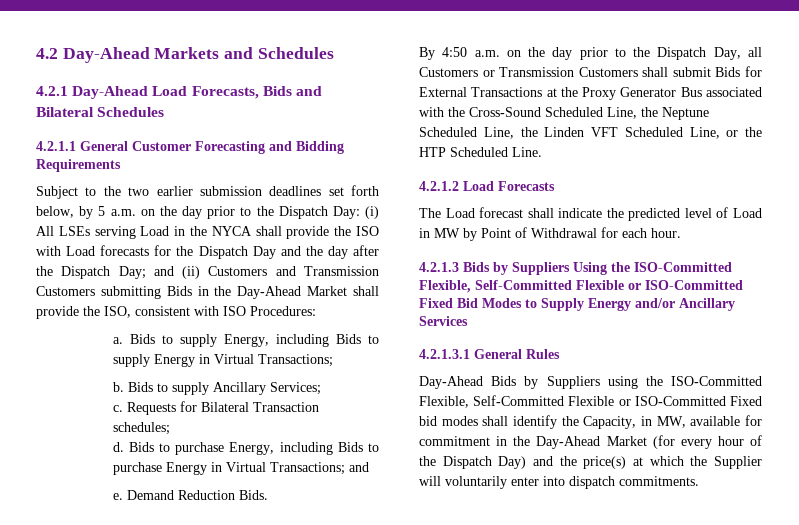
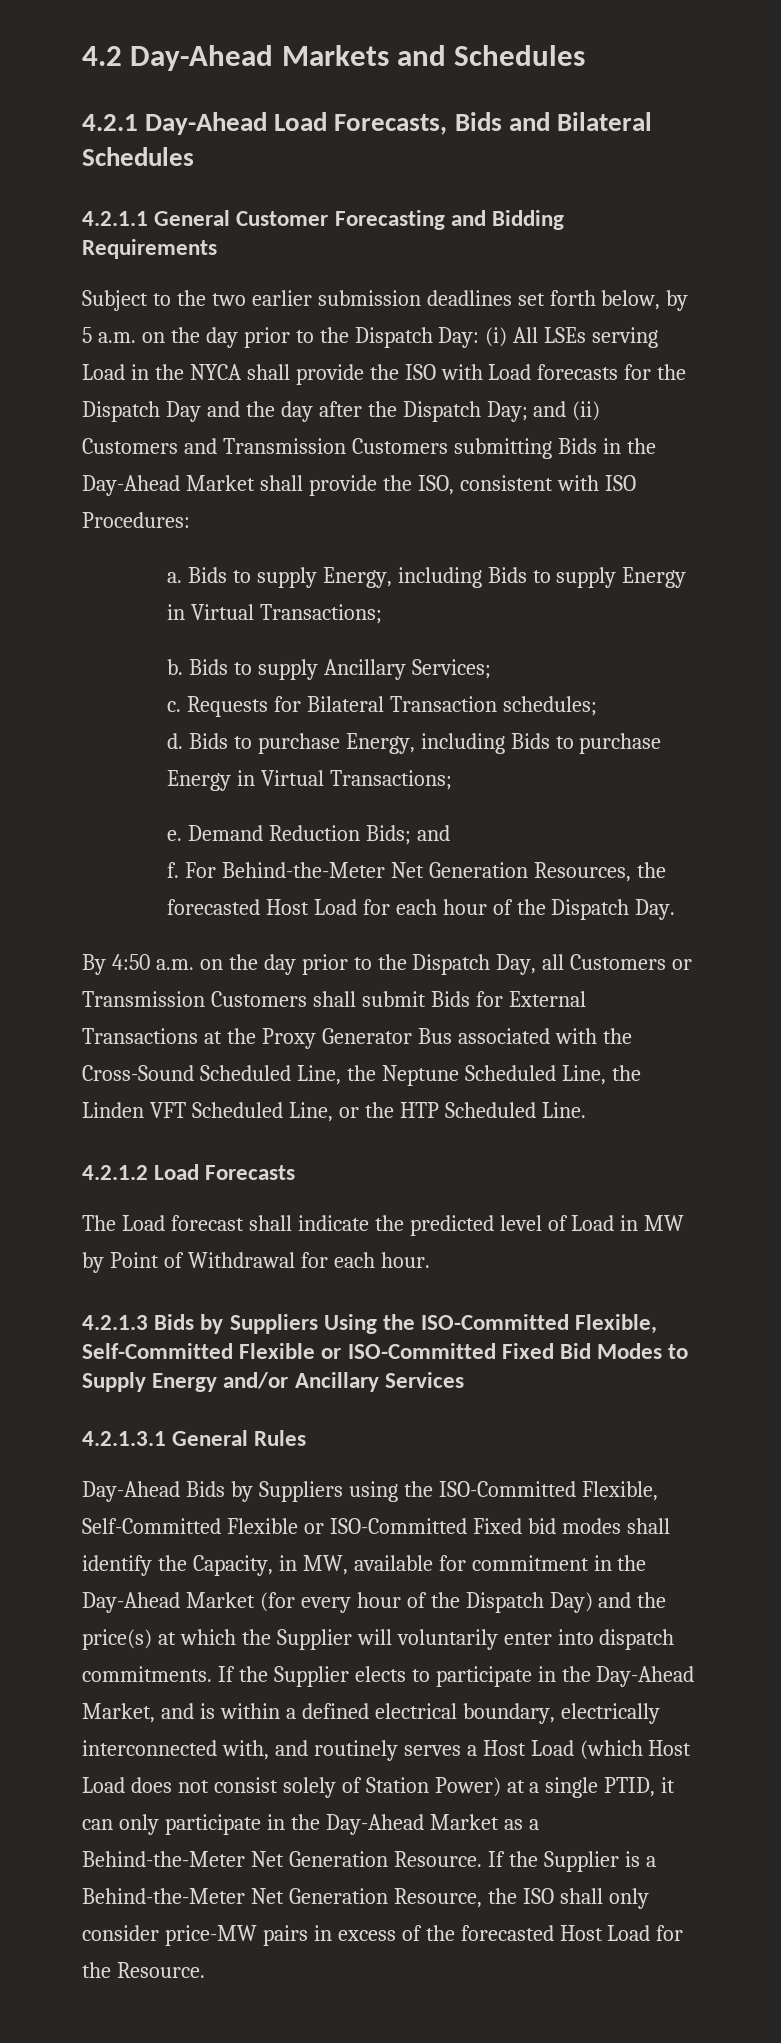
[348,462,369,472] and -> (452, 780) none
[238,490,268,500] Bids. -> [365,825,450,845] [166,862,666,882] [166,899,676,920] Bids; and // f. For Behind-the-Meter Net Generation Resources, the forecasted Host Load for each hour of the Dispatch Day.
(699, 481) none -> [217,1666,695,1687] [82,1703,660,1724] [82,1740,692,1761] [82,1777,676,1798] [82,1814,539,1835] [82,1851,656,1872] [82,1888,649,1909] [82,1925,684,1946] [82,1962,205,1978] If the Supplier elects to participate in the Day-Ahead Market, and is within a defined electrical boundary, electrically interconnected with, and routinely serves a Host Load (which Host Load does not consist solely of Station Power) at a single PTID, it can only participate in the Day-Ahead Market as a Behind-the-Meter Net Generation Resource. If the Supplier is a Behind-the-Meter Net Generation Resource, the ISO shall only consider price-MW pairs in excess of the forecasted Host Load for the Resource.

